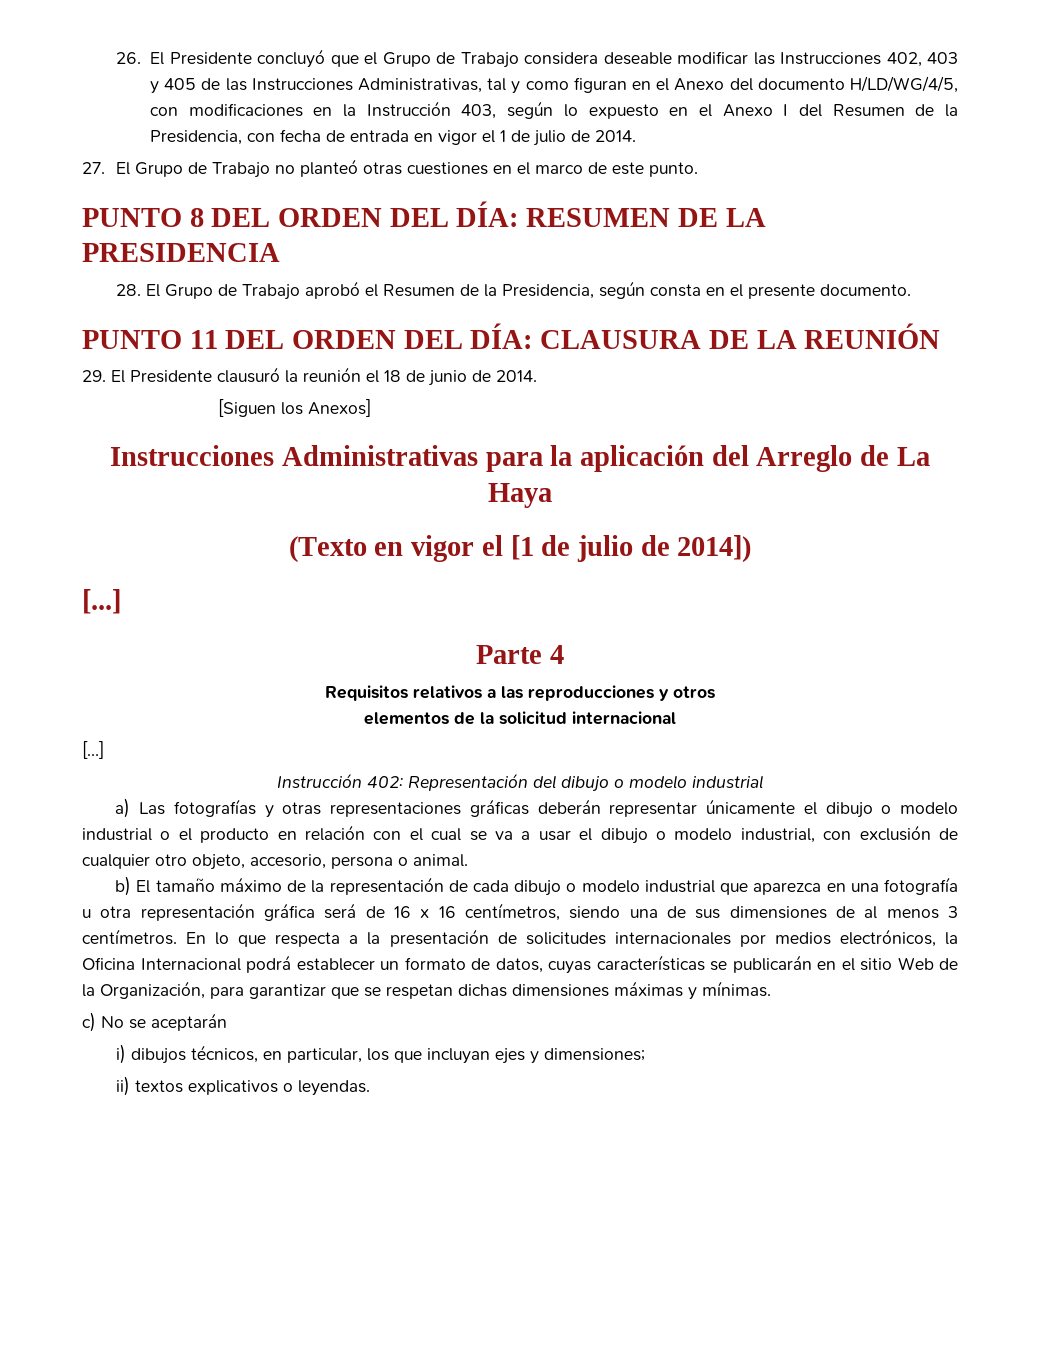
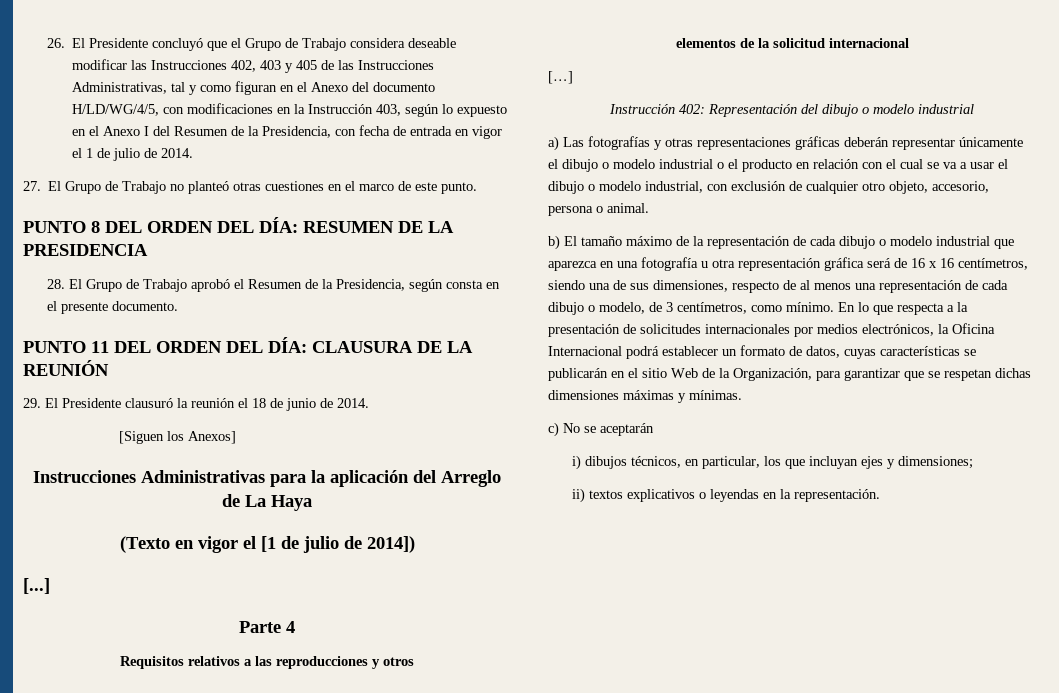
[729,906,827,919] dimensiones -> [653,280,779,293] dimensiones, respecto
[948,906,959,918] [82,929,177,945] 3 centímetros. -> [855,280,1008,293] [548,302,834,315] una representación de cada dibujo o modelo, de 3 centímetros, como mínimo.
[298,1080,371,1096] leyendas. -> [709,489,880,502] leyendas en la representación.

